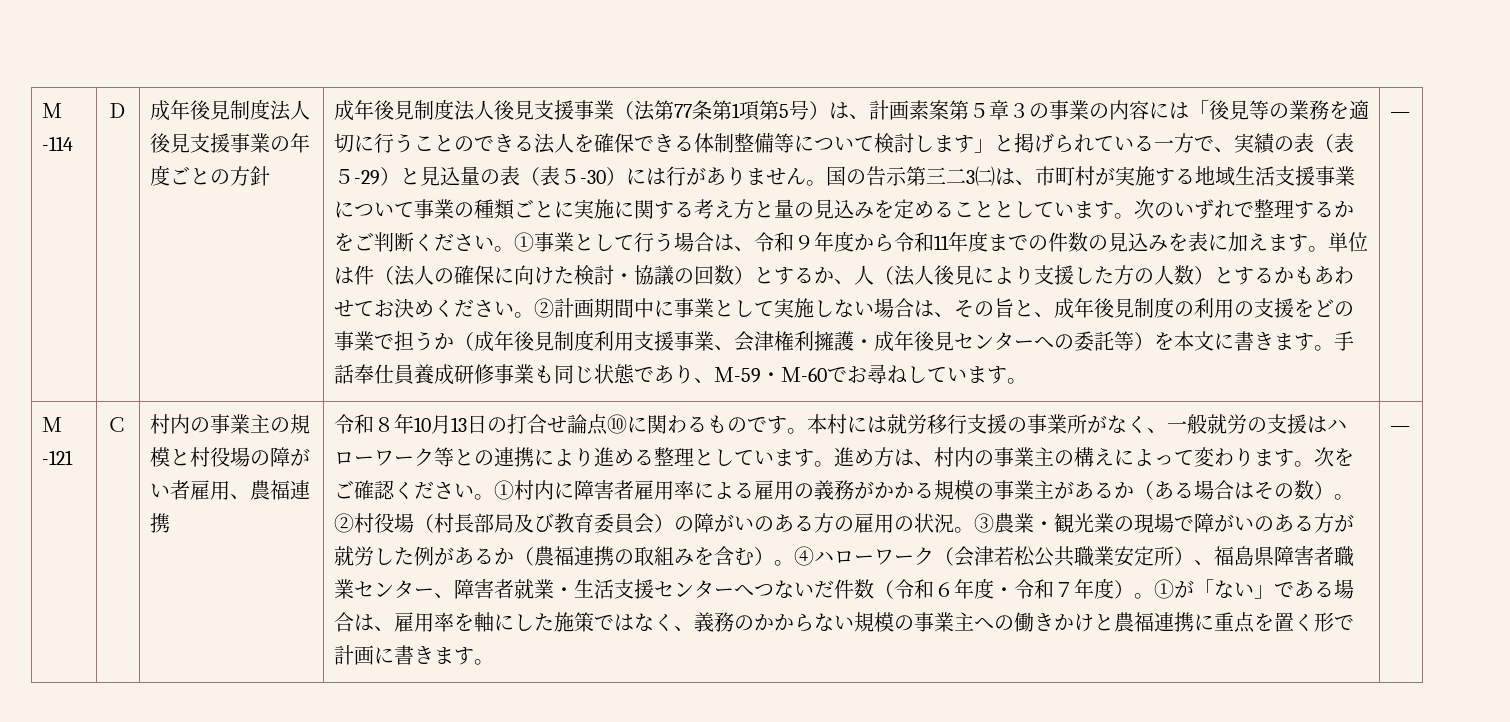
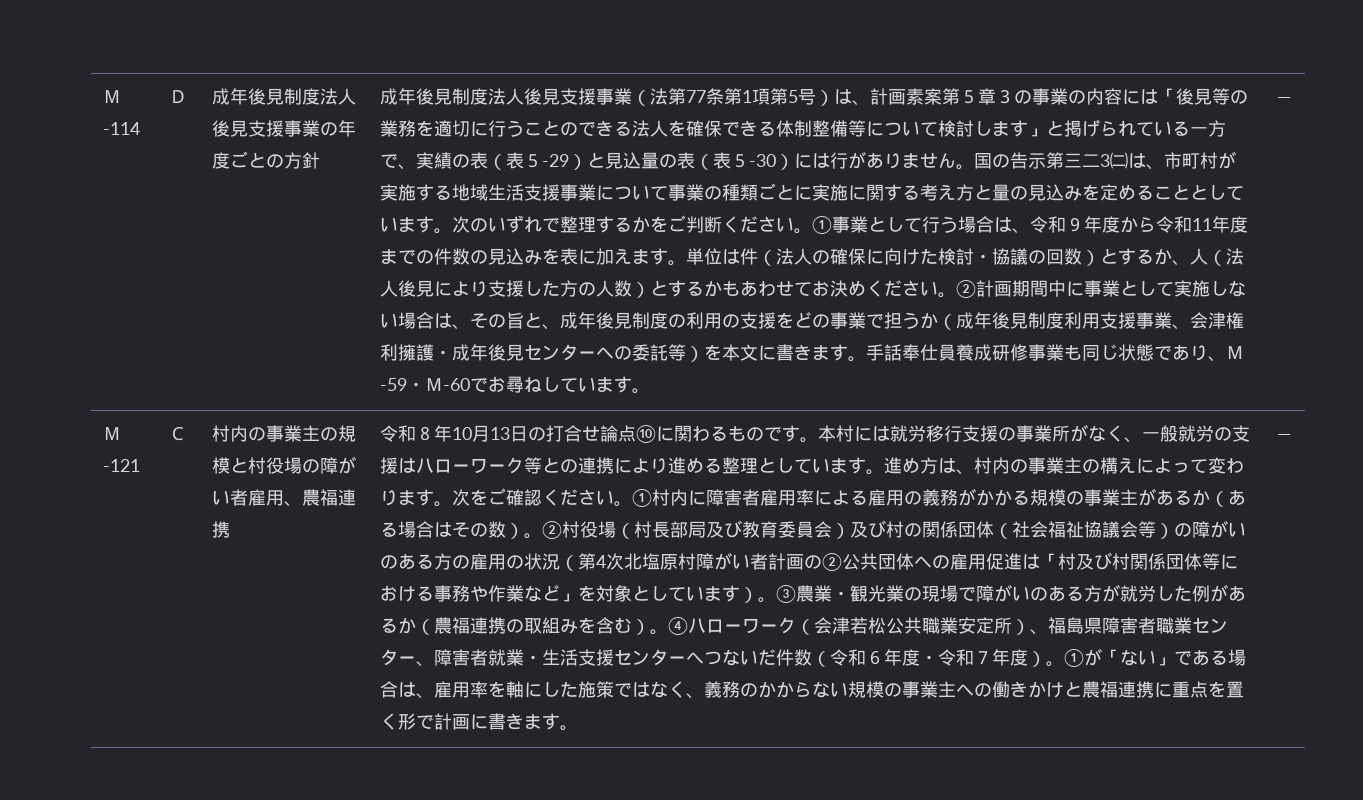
(674, 523) none -> [850,520,1175,539] 及び村の関係団体（社会福祉協議会等）
(954, 523) none -> [560,552,1239,571] [380,585,759,603] （第4次北塩原村障がい者計画の②公共団体への雇用促進は「村及び村関係団体等における事務や作業など」を対象としています）

